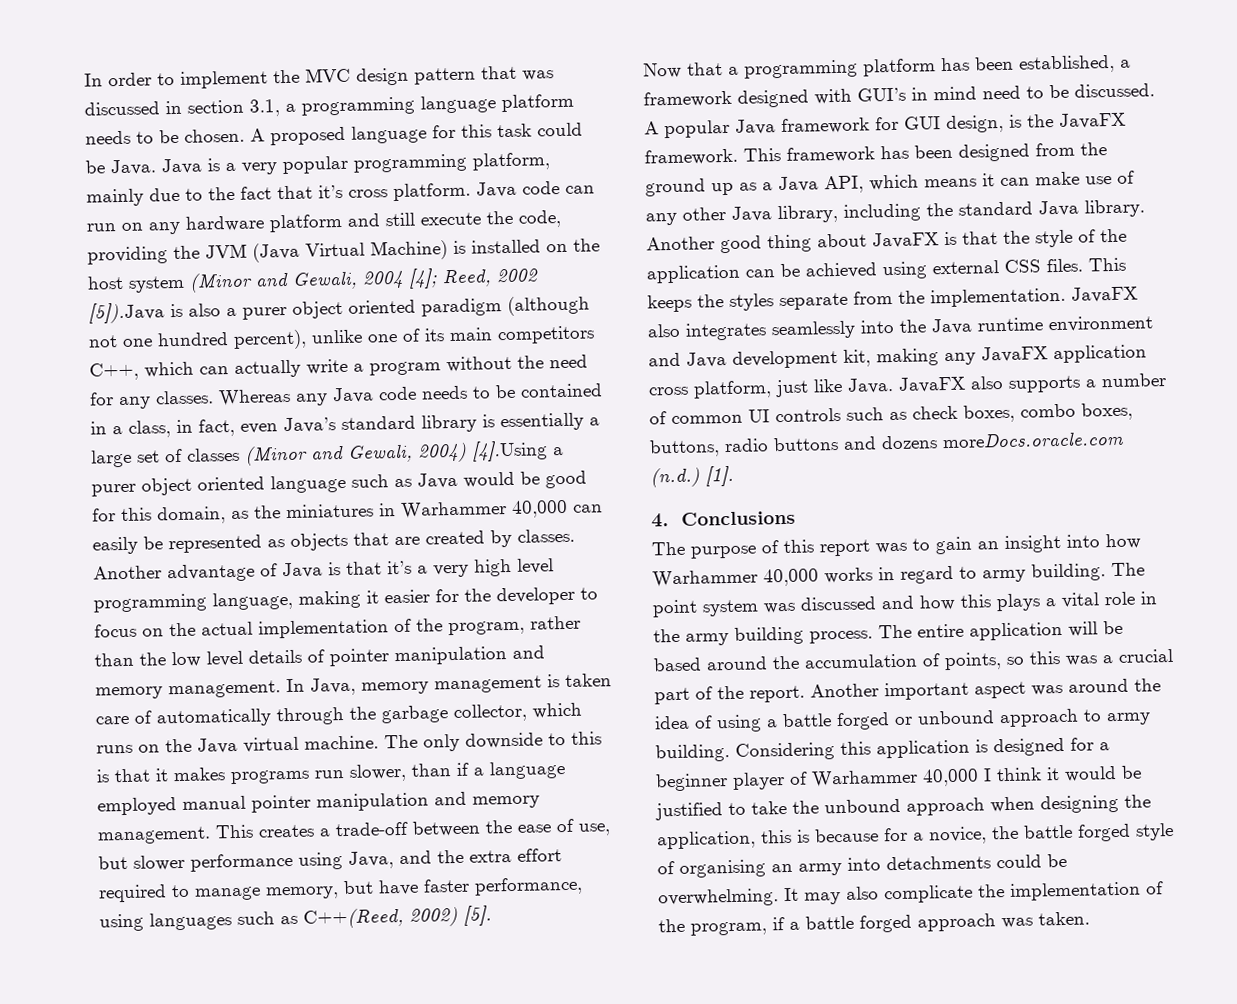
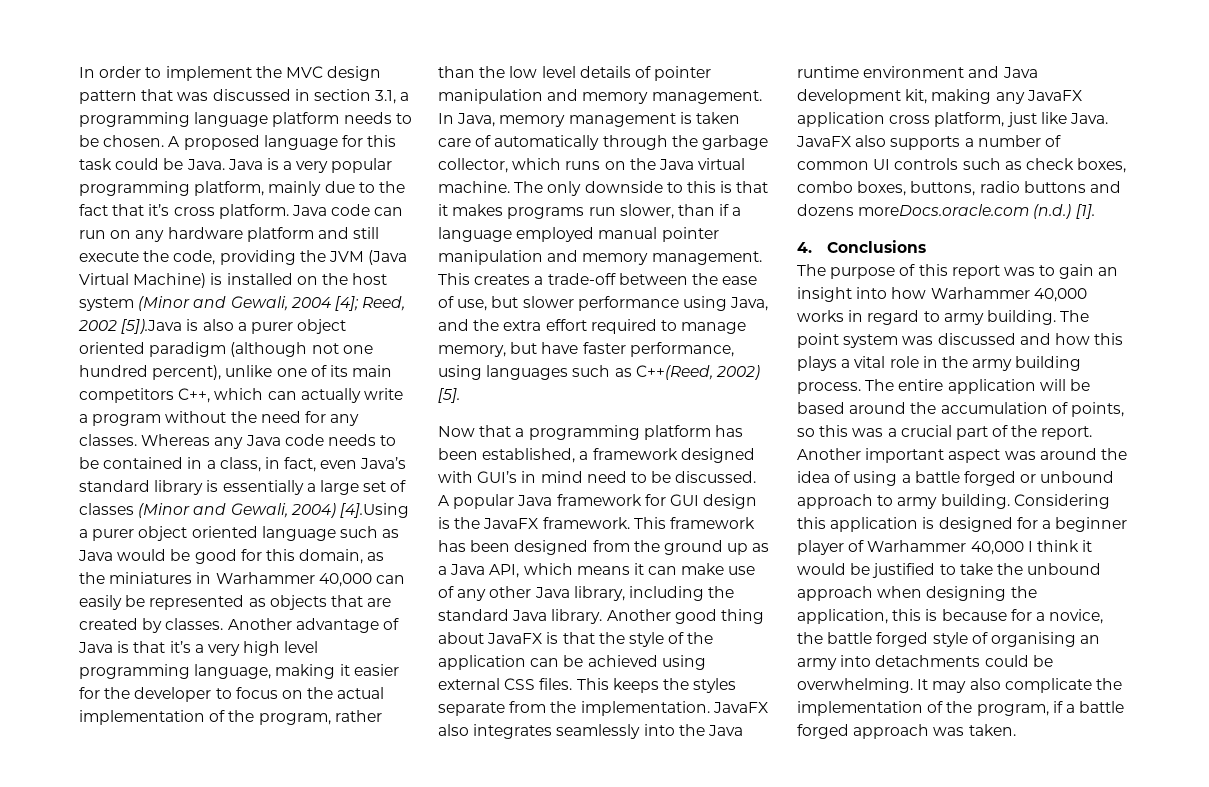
[946,114,1004,133] design, -> [703,494,758,509] design

